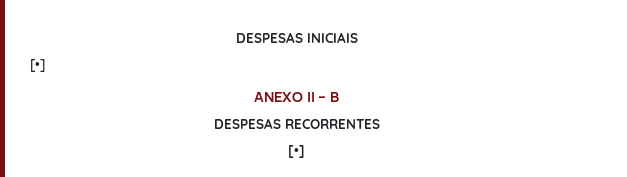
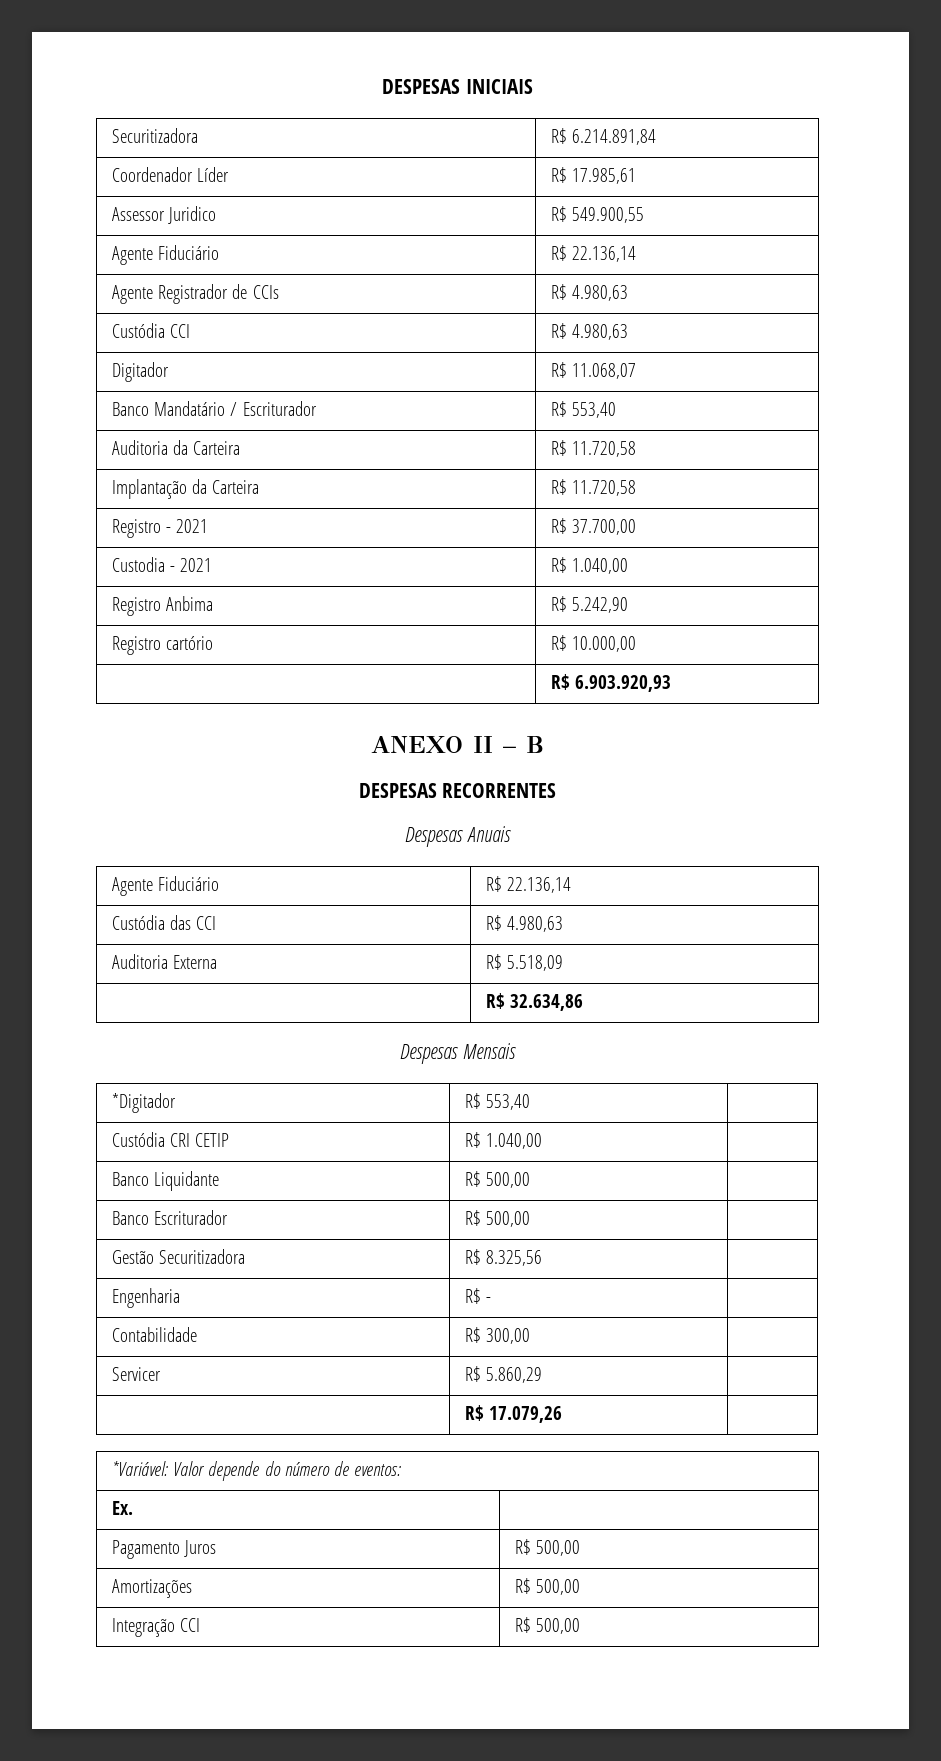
[30,59,45,72] // [•] -> [112,128,199,143] [551,128,657,145] [112,167,230,182] [551,167,637,184] [112,206,217,224] [551,206,645,223] [112,245,220,265] [551,245,637,262] [112,284,279,304] [551,284,629,301] [112,323,191,338] [551,323,629,340] [112,362,170,382] [551,362,637,379] [112,401,317,416] [551,401,617,418] [112,440,241,455] [551,440,637,457] [112,479,260,499] [551,479,637,496] [112,519,209,538] [551,518,637,535] [112,557,213,572] [551,557,629,574] [112,596,214,616] [551,596,629,613] [112,636,214,655] [551,635,637,652] [551,674,672,692] // Securitizadora | R$ 6.214.891,84 // Coordenador Líder | R$ 17.985,61 // Assessor Juridico | R$ 549.900,55 // Agente Fiduciário | R$ 22.136,14 // Agente Registrador de CCIs | R$ 4.980,63 // Custódia CCI | R$ 4.980,63 // Digitador | R$ 11.068,07 // Banco Mandatário / Escriturador | R$ 553,40 // Auditoria da Carteira | R$ 11.720,58 // Implantação da Carteira | R$ 11.720,58 // Registro - 2021 | R$ 37.700,00 // Custodia - 2021 | R$ 1.040,00 // Registro Anbima | R$ 5.242,90 // Registro cartório | R$ 10.000,00 // | R$ 6.903.920,93
[288,145,305,158] [•] -> [405,826,511,847] [112,876,220,896] [486,876,572,893] [112,915,217,930] [486,915,564,932] [112,954,218,969] [486,954,564,971] [486,993,584,1011] [400,1043,516,1064] [112,1093,177,1113] [465,1093,531,1110] [112,1132,230,1147] [465,1132,543,1149] [112,1171,220,1191] [465,1171,531,1188] [112,1210,229,1225] [465,1210,531,1227] [112,1249,246,1264] [465,1249,543,1266] [112,1288,181,1308] [465,1288,492,1304] [112,1327,198,1342] [465,1327,531,1344] [112,1367,162,1381] [465,1366,543,1383] [465,1405,563,1423] [112,1461,401,1481] [112,1501,134,1515] [112,1540,217,1559] [515,1539,581,1556] [112,1579,193,1598] [515,1578,581,1595] [112,1618,201,1637] [515,1617,581,1634] Despesas Anuais // Agente Fiduciário | R$ 22.136,14 // Custódia das CCI | R$ 4.980,63 // Auditoria Externa | R$ 5.518,09 // | R$ 32.634,86 // Despesas Mensais // *Digitador | R$ 553,40 | // Custódia CRI CETIP | R$ 1.040,00 | // Banco Liquidante | R$ 500,00 | // Banco Escriturador | R$ 500,00 | // Gestão Securitizadora | R$ 8.325,56 | // Engenharia | R$ - | // Contabilidade | R$ 300,00 | // Servicer | R$ 5.860,29 | // | R$ 17.079,26 | // *Variável: Valor depende do número de eventos: // Ex. | // Pagamento Juros | R$ 500,00 // Amortizações | R$ 500,00 // Integração CCI | R$ 500,00

